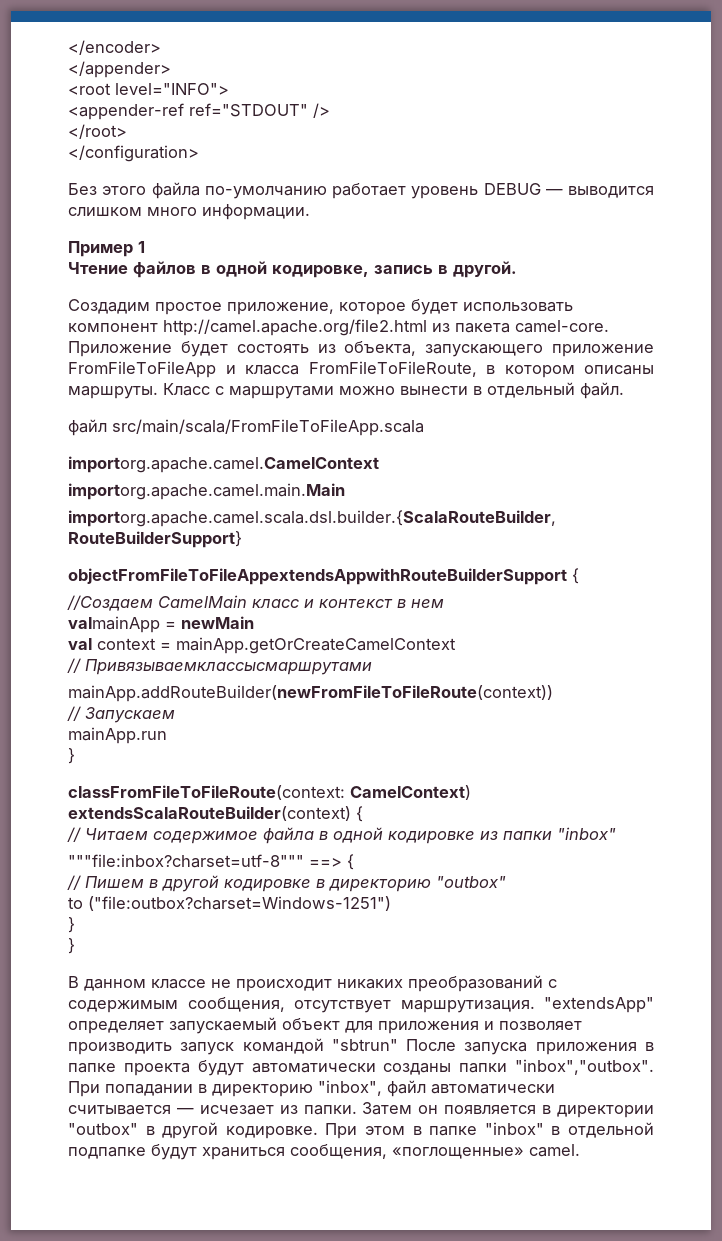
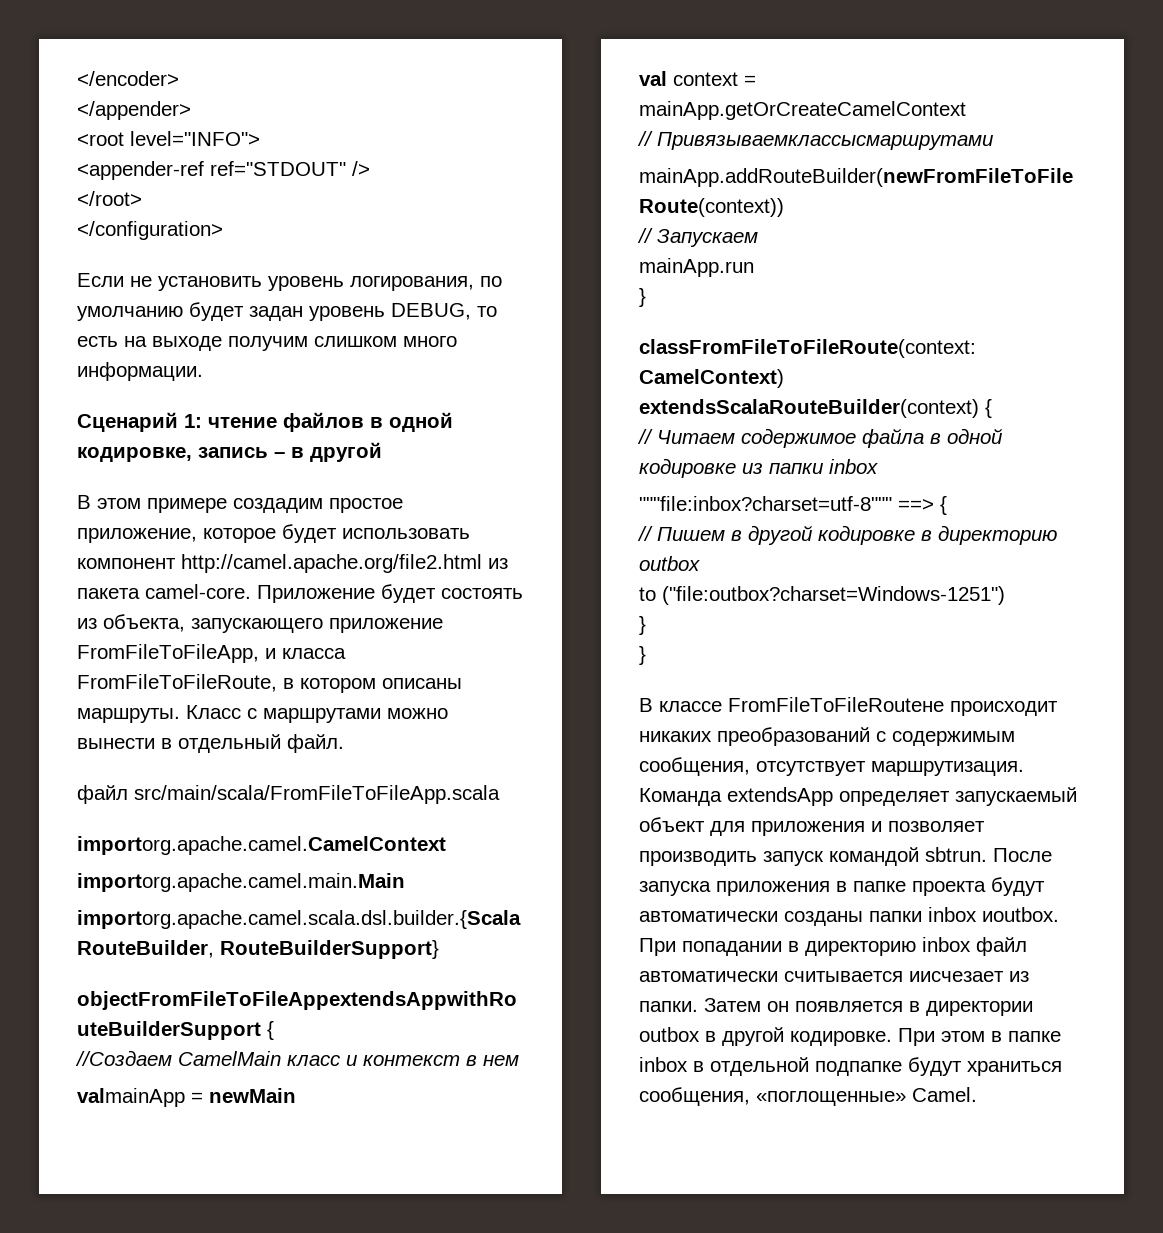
[68,182,654,199] Без этого файла по-умолчанию работает уровень DEBUG — выводится -> [77,273,502,291] [77,302,497,321] [77,336,308,351] Если не установить уровень логирования, по умолчанию будет задан уровень DEBUG, то есть на выходе получим
[68,241,145,257] [68,262,128,274] Пример 1 // Чтение -> [77,412,277,432] Сценарий 1: чтение
[438,261,517,278] [68,299,150,314] в другой. // Создадим -> [274,442,382,462] [77,495,323,513] – в другой // В этом примере создадим
[68,361,216,378] FromFileToFileApp -> [77,644,259,663] FromFileToFileApp,
[557,827,616,840] "inbox" -> [829,459,878,474] inbox
[436,876,506,888] "outbox" -> [639,556,700,571] outbox
[84,979,231,991] данном классе не -> [659,697,944,712] классе FromFileToFileRouteне
[544,997,654,1013] "extendsApp" -> [639,787,833,806] Команда extendsApp
[331,1039,398,1051] "sbtrun" -> [925,847,987,862] sbtrun.
[515,1059,654,1075] "inbox","outbox". -> [928,907,1059,922] inbox иoutbox.
[318,1080,382,1096] "inbox", -> [922,937,971,952] inbox
[176,1105,274,1115] — исчезает -> [909,971,1004,982] иисчезает
[68,1123,138,1135] "outbox" -> [639,1027,700,1042] outbox
[484,1122,544,1135] "inbox" -> [639,1057,688,1072] inbox
[529,1144,580,1157] camel. -> [912,1087,977,1102] Camel.

